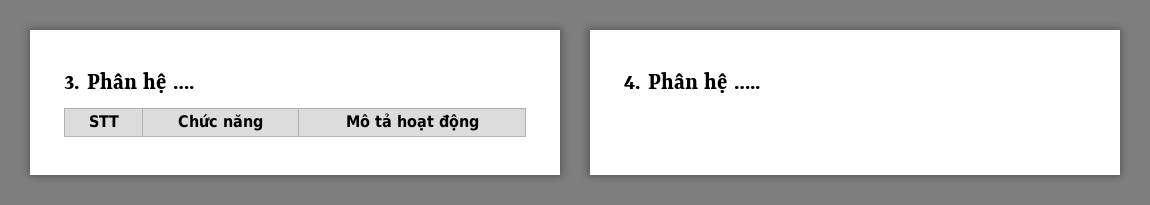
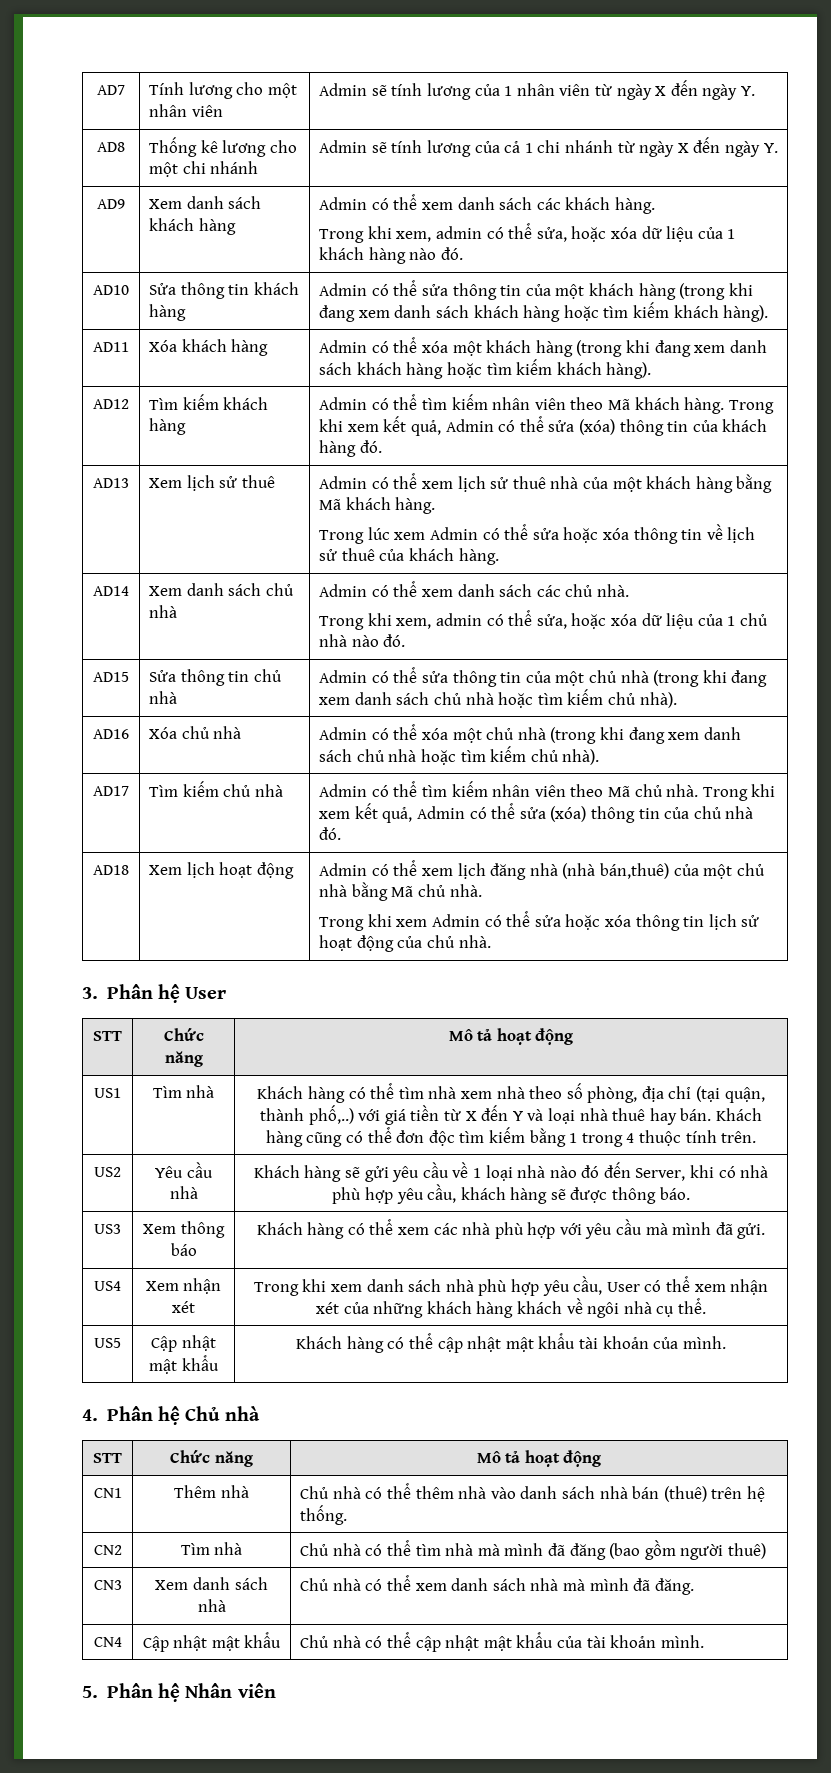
(64, 82) none -> [97,85,125,95] [149,82,298,99] [149,104,223,117] [319,80,755,100] [97,142,125,152] [149,137,298,157] [149,161,259,177] [319,137,778,157] [97,199,125,209] [149,196,262,209] [149,218,236,235] [319,194,655,214] [319,223,736,243] [319,247,464,264] [93,285,129,295] [149,282,300,299] [149,304,187,321] [319,280,753,300] [319,302,769,322] [93,342,129,352] [149,339,269,356] [319,337,767,357] [319,359,652,379] [93,399,129,409] [149,394,269,410] [149,418,187,435] [319,394,774,414] [319,416,768,436] [319,440,382,457] [93,478,129,488] [149,475,276,491] [319,473,773,493] [319,497,436,514] [319,524,756,544] [319,548,499,565] [93,586,129,596] [149,583,295,596] [149,605,178,618] [319,581,629,597] [319,610,768,630] [319,634,406,647] [93,672,129,682] [149,669,283,686] [149,691,178,704] [319,667,768,687] [319,689,677,708] [93,729,129,739] [149,726,242,739] [319,724,741,744] [319,746,600,765] [93,786,129,796] [149,781,284,797] [319,781,776,801] [319,803,754,823] [319,827,342,840] [93,865,129,875] [149,862,295,879] [319,860,765,880] [319,882,482,901] [319,911,760,931] [319,935,491,952] AD7 | Tính lương cho một nhân viên | Admin sẽ tính lương của 1 nhân viên từ ngày X đến ngày Y. // AD8 | Thống kê lương cho một chi nhánh | Admin sẽ tính lương của cả 1 chi nhánh từ ngày X đến ngày Y. // AD9 | Xem danh sách khách hàng | Admin có thể xem danh sách các khách hàng. // Trong khi xem, admin có thể sửa, hoặc xóa dữ liệu của 1 khách hàng nào đó. // AD10 | Sửa thông tin khách hàng | Admin có thể sửa thông tin của một khách hàng (trong khi đang xem danh sách khách hàng hoặc tìm kiếm khách hàng). // AD11 | Xóa khách hàng | Admin có thể xóa một khách hàng (trong khi đang xem danh sách khách hàng hoặc tìm kiếm khách hàng). // AD12 | Tìm kiếm khách hàng | Admin có thể tìm kiếm nhân viên theo Mã khách hàng. Trong khi xem kết quả, Admin có thể sửa (xóa) thông tin của khách hàng đó. // AD13 | Xem lịch sử thuê | Admin có thể xem lịch sử thuê nhà của một khách hàng bằng Mã khách hàng. // Trong lúc xem Admin có thể sửa hoặc xóa thông tin về lịch sử thuê của khách hàng. // AD14 | Xem danh sách chủ nhà | Admin có thể xem danh sách các chủ nhà. // Trong khi xem, admin có thể sửa, hoặc xóa dữ liệu của 1 chủ nhà nào đó. // AD15 | Sửa thông tin chủ nhà | Admin có thể sửa thông tin của một chủ nhà (trong khi đang xem danh sách chủ nhà hoặc tìm kiếm chủ nhà). // AD16 | Xóa chủ nhà | Admin có thể xóa một chủ nhà (trong khi đang xem danh sách chủ nhà hoặc tìm kiếm chủ nhà). // AD17 | Tìm kiếm chủ nhà | Admin có thể tìm kiếm nhân viên theo Mã chủ nhà. Trong khi xem kết quả, Admin có thể sửa (xóa) thông tin của chủ nhà đó. // AD18 | Xem lịch hoạt động | Admin có thể xem lịch đăng nhà (nhà bán,thuê) của một chủ nhà bằng Mã chủ nhà. // Trong khi xem Admin có thể sửa hoặc xóa thông tin lịch sử hoạt động của chủ nhà. //
[172,86,194,89] [88,115,119,128] [178,114,263,131] [345,113,479,131] [624,72,760,93] …. // STT | Chức năng | Mô tả hoạt động // 4. Phân hệ ….. -> [185,987,227,999] [93,1031,122,1041] [163,1028,204,1041] [164,1051,203,1067] [448,1028,574,1045] [94,1088,121,1098] [152,1085,215,1098] [257,1083,765,1103] [260,1105,762,1125] [265,1127,757,1147] [94,1167,121,1177] [155,1162,213,1178] [169,1186,198,1199] [253,1162,769,1182] [332,1184,690,1204] [94,1224,121,1234] [143,1221,225,1238] [170,1243,197,1256] [256,1219,766,1239] [94,1281,121,1291] [145,1278,222,1294] [172,1301,195,1313] [253,1276,769,1296] [316,1298,706,1318] [94,1338,121,1348] [151,1335,216,1352] [149,1355,219,1374] [296,1333,726,1353] [82,1406,260,1425] [93,1453,122,1463] [170,1450,253,1467] [476,1450,602,1467] [93,1488,122,1498] [174,1485,249,1498] [300,1483,765,1502] [300,1505,348,1525] [93,1545,122,1555] [180,1542,243,1555] [300,1540,766,1560] [93,1580,122,1590] [155,1577,268,1590] [197,1599,226,1612] [300,1575,694,1595] [93,1637,122,1647] [142,1632,282,1652] [300,1632,704,1652] [82,1683,276,1702] User // STT | Chức năng | Mô tả hoạt động // US1 | Tìm nhà | Khách hàng có thể tìm nhà xem nhà theo số phòng, địa chỉ (tại quận, thành phố,..) với giá tiền từ X đến Y và loại nhà thuê hay bán. Khách hàng cũng có thể đơn độc tìm kiếm bằng 1 trong 4 thuộc tính trên. // US2 | Yêu cầu nhà | Khách hàng sẽ gửi yêu cầu về 1 loại nhà nào đó đến Server, khi có nhà phù hợp yêu cầu, khách hàng sẽ được thông báo. // US3 | Xem thông báo | Khách hàng có thể xem các nhà phù hợp với yêu cầu mà mình đã gửi. // US4 | Xem nhận xét | Trong khi xem danh sách nhà phù hợp yêu cầu, User có thể xem nhận xét của những khách hàng khách về ngôi nhà cụ thể. // US5 | Cập nhật mật khẩu | Khách hàng có thể cập nhật mật khẩu tài khoản của mình. // 4. Phân hệ Chủ nhà // STT | Chức năng | Mô tả hoạt động // CN1 | Thêm nhà | Chủ nhà có thể thêm nhà vào danh sách nhà bán (thuê) trên hệ thống. // CN2 | Tìm nhà | Chủ nhà có thể tìm nhà mà mình đã đăng (bao gồm người thuê) // CN3 | Xem danh sách nhà | Chủ nhà có thể xem danh sách nhà mà mình đã đăng. // CN4 | Cập nhật mật khẩu | Chủ nhà có thể cập nhật mật khẩu của tài khoản mình. // 5. Phân hệ Nhân viên

